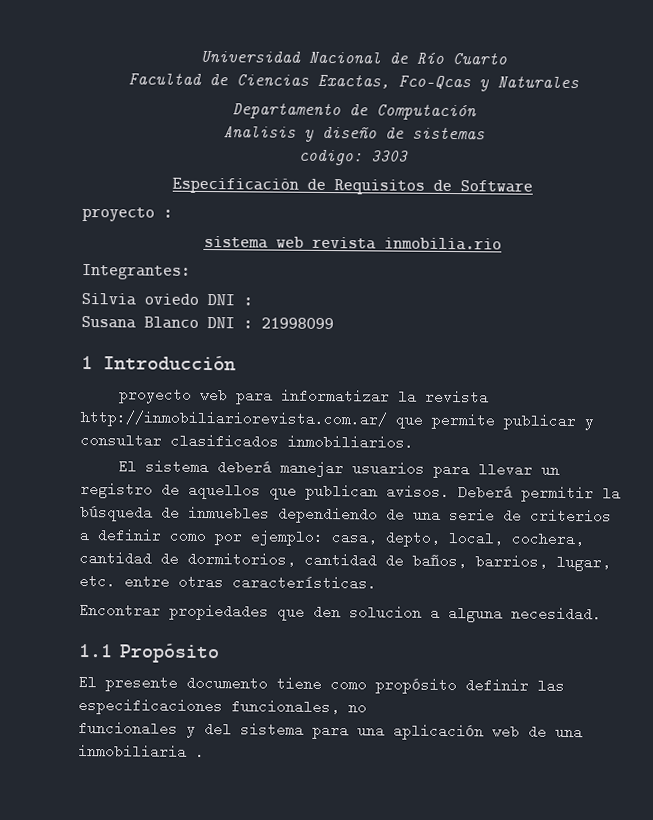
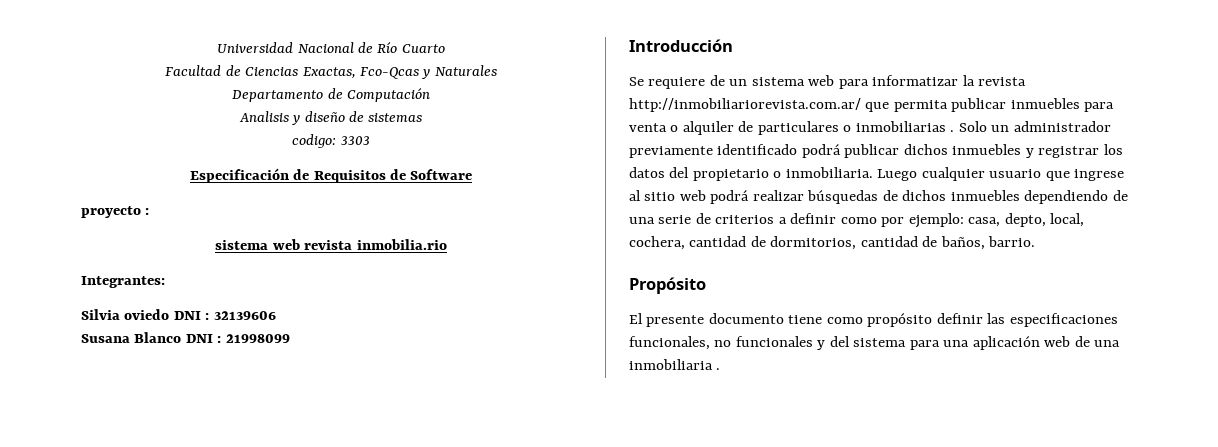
(253, 301) none -> [213,311,276,320] 32139606
[81,355,93,370] 1 -> (290, 338) none
[119,387,193,404] proyecto -> [629,75,805,89] Se requiere de un sistema
[431,412,594,431] [80,432,414,450] [118,459,561,479] [80,481,621,503] [80,504,180,522] permite publicar y consultar clasificados inmobiliarios. // El sistema deberá manejar usuarios para llevar un registro de aquellos que publican avisos. Deberá permitir la búsqueda de -> [893,98,1115,112] [629,121,1111,135] [629,144,1123,158] [629,167,1125,181] [629,190,947,204] permita publicar inmuebles para venta o alquiler de particulares o inmobiliarias . Solo un administrador previamente identificado podrá publicar dichos inmuebles y registrar los datos del propietario o inmobiliaria. Luego cualquier usuario que ingrese al sitio web podrá realizar búsquedas de dichos
[475,554,611,572] [79,573,377,591] [79,602,602,623] [78,643,113,658] barrios, lugar, etc. entre otras características. // Encontrar propiedades que den solucion a alguna necesidad. // 1.1 -> [988,236,1036,247] barrio. //
(367, 709) // -> (732, 343) none

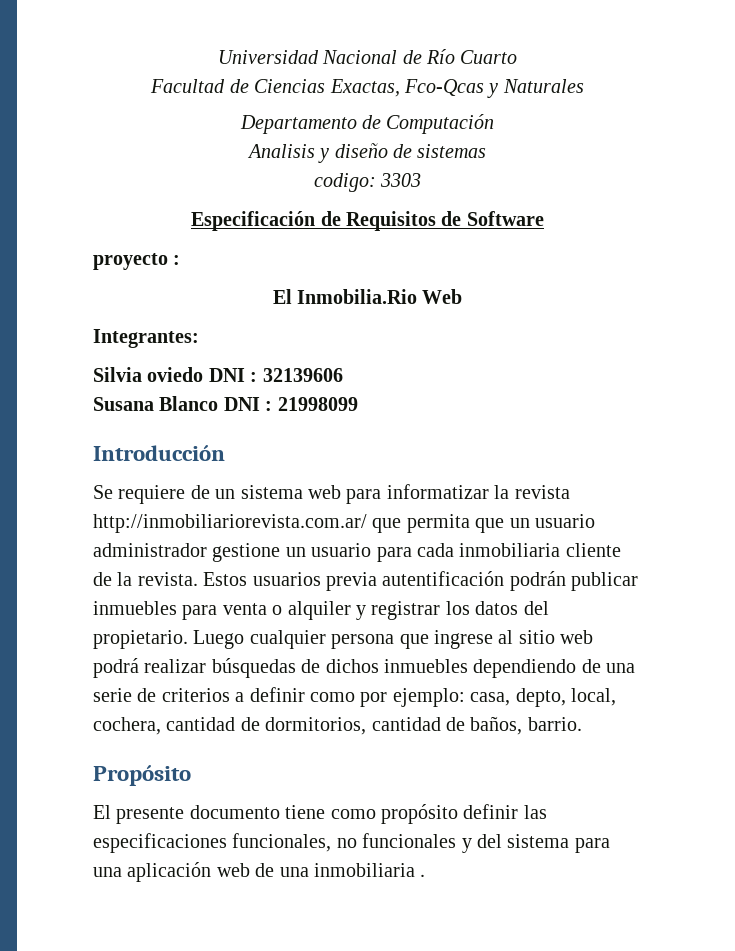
[215,239,447,250] sistema web revista inmobilia.rio -> [272,289,463,304] El Inmobilia.Rio Web
(948, 106) none -> [475,514,595,533] [93,543,621,562] [93,571,566,591] que un usuario administrador gestione un usuario para cada inmobiliaria cliente de la revista. Estos usuarios previa autentificación podrán
[738,121,1111,135] [629,144,1022,158] de particulares o inmobiliarias . Solo un administrador previamente identificado podrá publicar dichos inmuebles -> (351, 610) none
[692,167,873,181] propietario o inmobiliaria. -> [93,630,188,649] propietario.
[989,169,1042,178] usuario -> [331,634,395,649] persona

